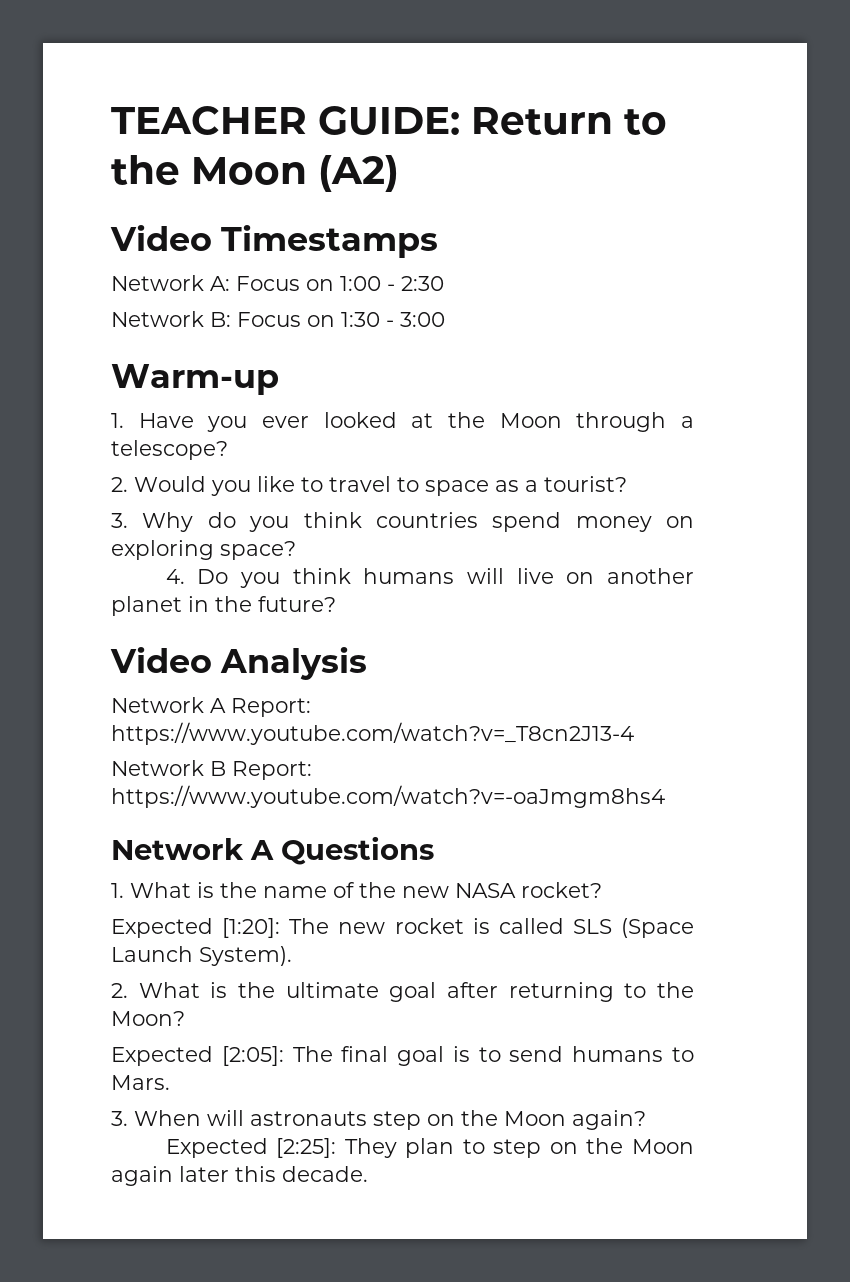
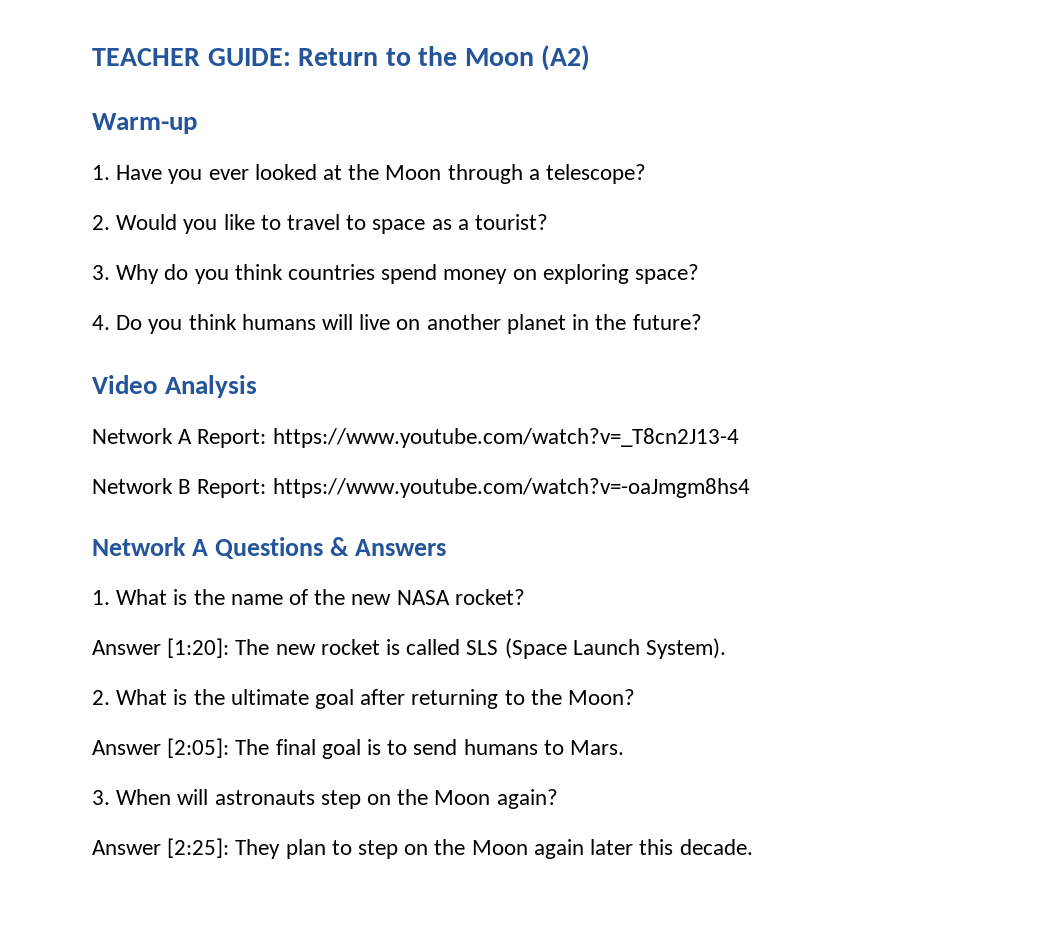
[110,225,439,258] [111,275,444,291] [111,311,445,327] // Video Timestamps // Network A: Focus on 1:00 - 2:30 // Network B: Focus on 1:30 - 3:00 -> (591, 58) none
(434, 850) none -> [329,537,446,556] & Answers
[111,918,213,938] Expected -> [92,640,161,655] Answer
[111,1046,213,1066] Expected -> [92,740,161,755] Answer
[165,1138,268,1158] Expected -> [92,840,161,855] Answer

